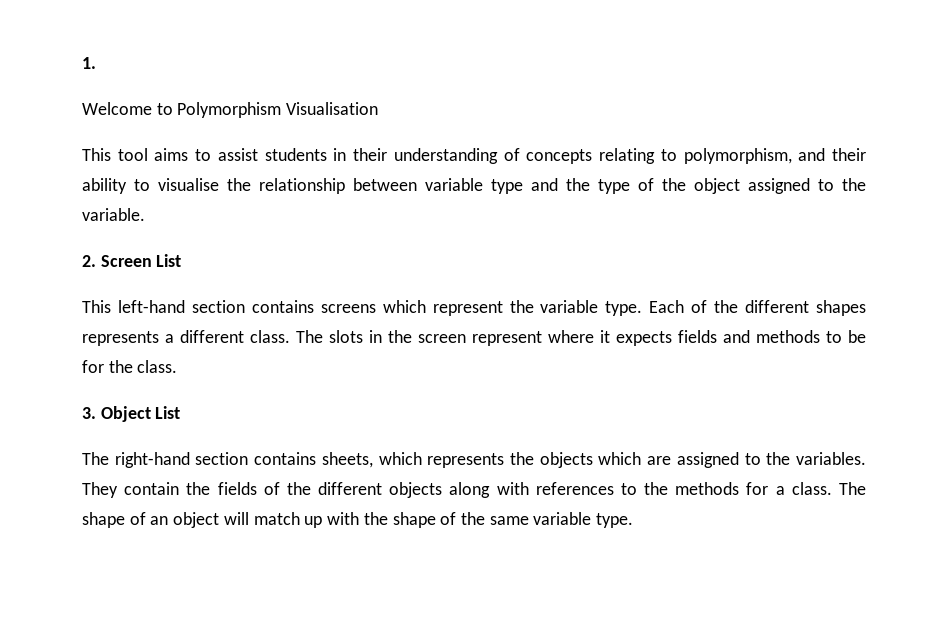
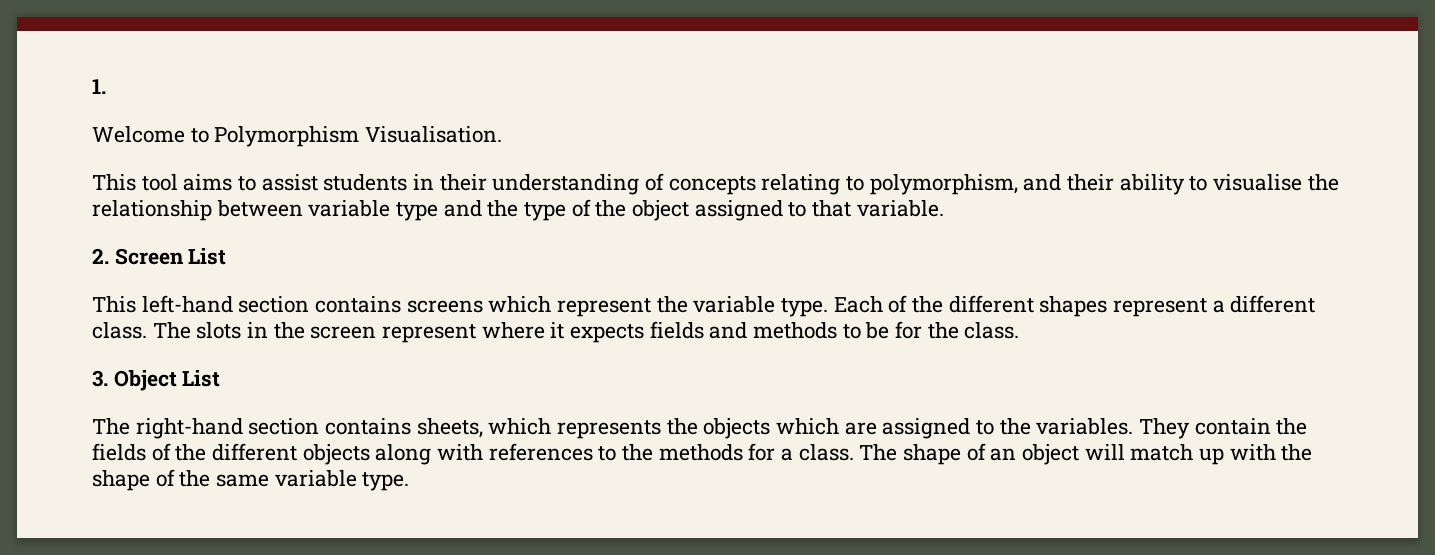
[286,102,379,115] Visualisation -> [365,126,503,143] Visualisation.
[842,178,866,191] the -> [812,200,852,217] that
[82,331,159,346] represents -> [1113,298,1208,317] represent

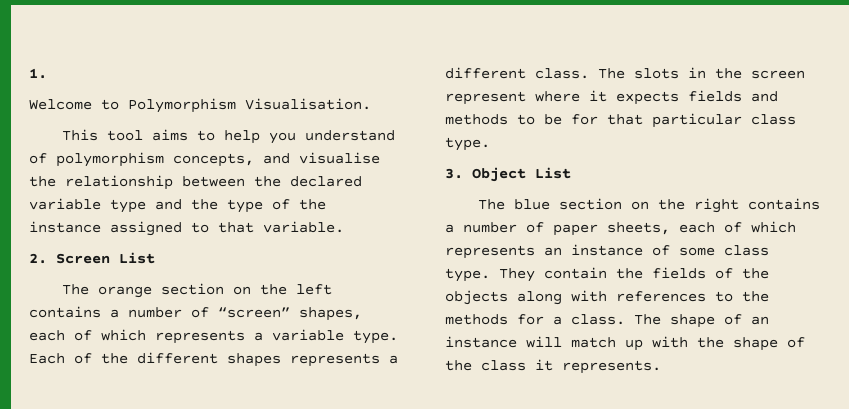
[261,173,1208,195] assist students in their understanding of concepts relating to polymorphism, and their ability to -> [223,130,395,144] [29,152,290,167] help you understand of polymorphism concepts, and
(303, 208) none -> [254,176,362,187] the declared
[632,200,690,221] object -> [29,221,101,233] instance
[92,295,688,317] This left-hand section contains screens which represent the -> [61,283,332,298] [29,306,362,321] [29,329,263,344] The orange section on the left contains a number of “screen” shapes, each of which represents a
[1113,298,1208,317] represent -> [290,353,380,367] represents
[927,322,1020,339] the class. -> [607,113,796,128] [445,137,490,151] that particular class type.
[135,418,1134,439] right-hand section contains sheets, which represents the objects which are assigned to the variables. -> [513,198,820,213] [445,221,796,236] [445,244,769,259] [445,268,490,282] blue section on the right contains a number of paper sheets, each of which represents an instance of some class type.
[212,443,298,461] different -> (769, 273) none
[1022,444,1080,465] object -> [445,336,517,348] instance
[216,470,410,491] same variable type. -> [481,359,661,374] class it represents.

